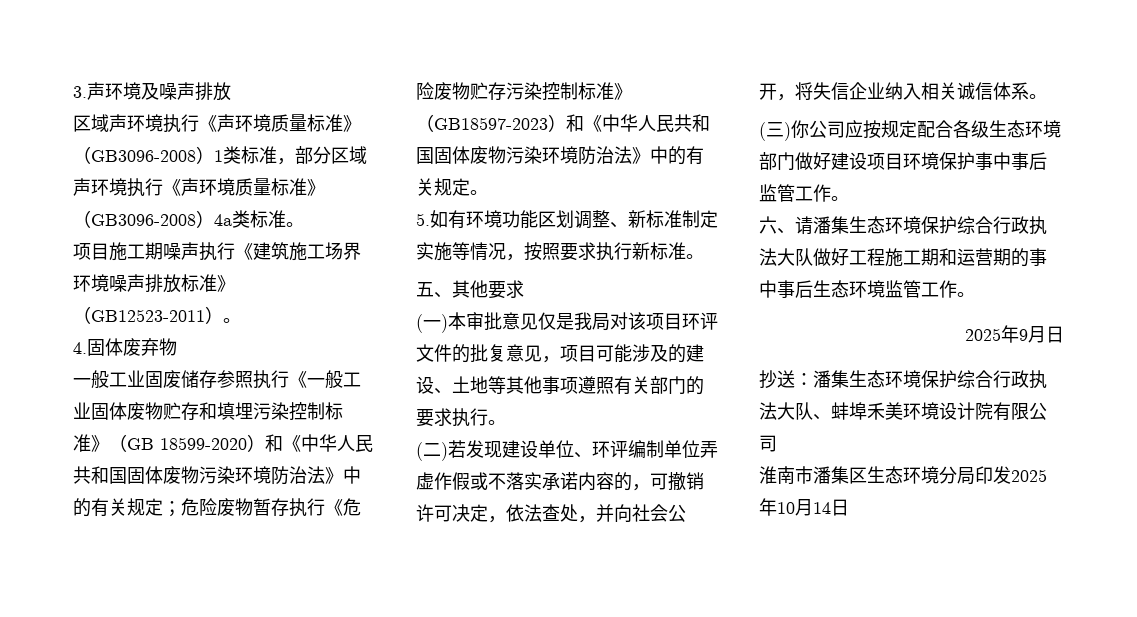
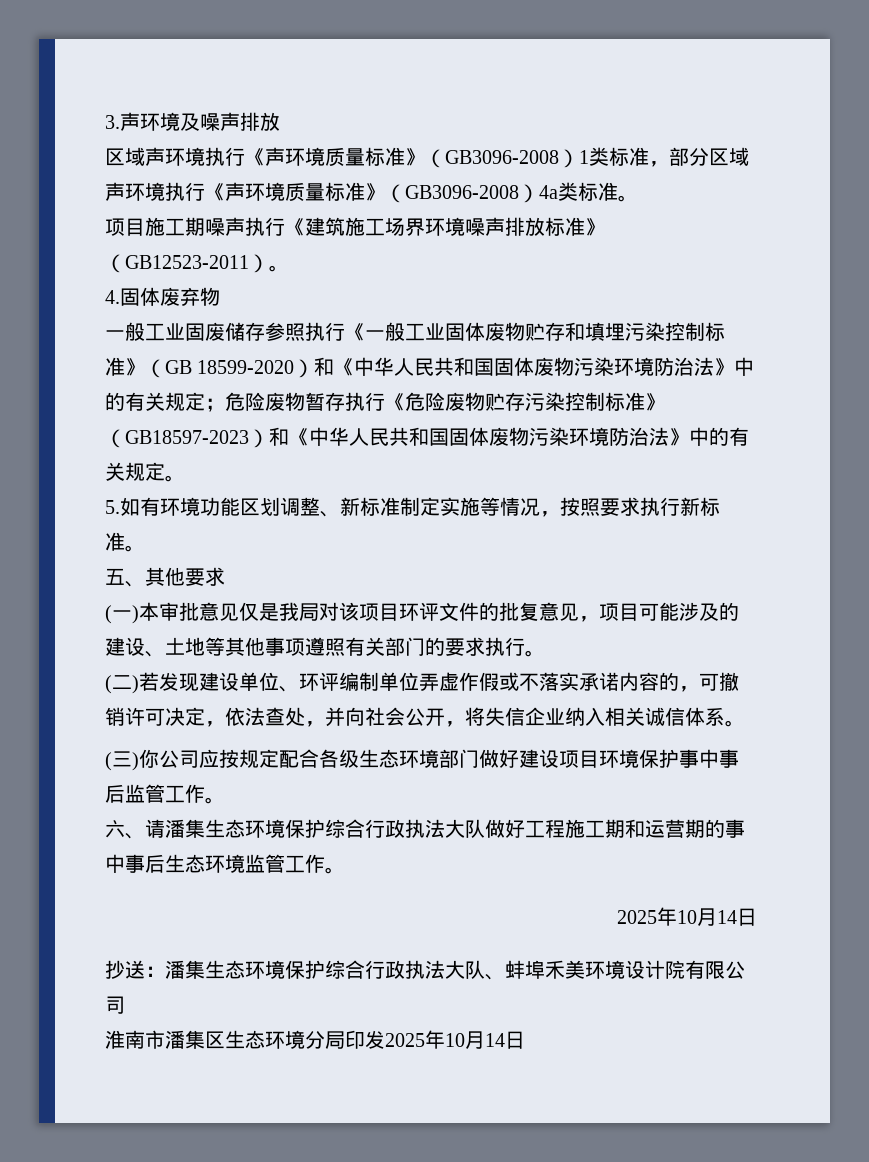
[1019,326,1046,343] 9月 -> [677,908,737,926] 10月14

